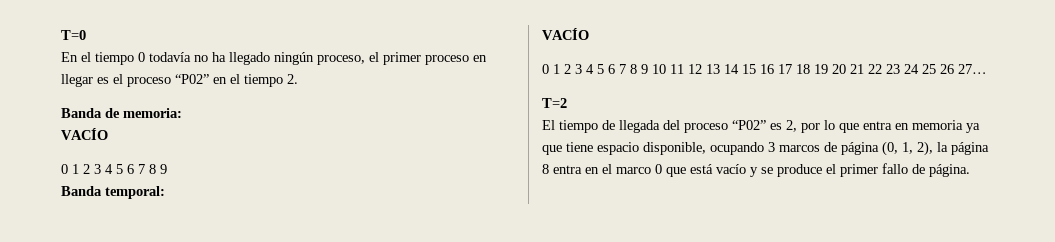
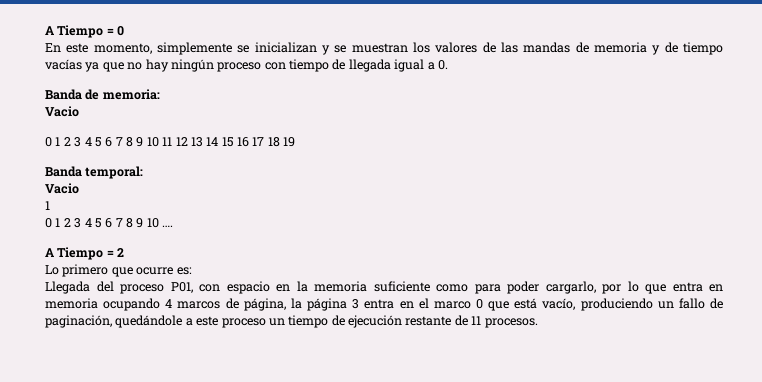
[61,30,86,40] [61,52,487,65] [61,74,298,87] [61,108,182,118] [61,128,108,140] [61,164,167,174] [61,186,165,199] [542,28,589,40] T=0 // En el tiempo 0 todavía no ha llegado ningún proceso, el primer proceso en llegar es el proceso “P02” en el tiempo 2. // Banda de memoria: // VACÍO // 0 1 2 3 4 5 6 7 8 9 // Banda temporal: // VACÍO -> [45,25,125,38] [45,42,724,55] [45,59,448,72] [45,89,160,100] [45,106,79,117] A Tiempo = 0 // En este momento, simplemente se inicializan y se muestran los valores de las mandas de memoria y de tiempo vacías ya que no hay ningún proceso con tiempo de llegada igual a 0. // Banda de memoria: // Vacio
[832,64,987,74] [542,98,567,108] [542,120,797,133] 20 21 22 23 24 25 26 27… // T=2 // El tiempo de llegada del proceso “P02” es 2, -> [45,166,144,179] [45,183,79,194] [45,201,50,210] [45,218,174,228] [45,247,125,260] [45,264,192,277] [45,281,596,294] // Banda temporal: // Vacio // 1 // 0 1 2 3 4 5 6 7 8 9 10 …. // A Tiempo = 2 // Lo primero que ocurre es: // Llegada del proceso P01, con espacio en la memoria suficiente como para poder cargarlo,
[966,123,980,133] [542,141,933,156] ya que tiene espacio disponible, ocupando 3 marcos de página (0, 1, 2), -> [103,298,286,311] ocupando 4 marcos de página,
[542,164,549,174] 8 -> [352,299,360,309] 3
[716,163,970,177] vacío y se produce el primer fallo de página. -> [542,298,723,311] [45,315,538,328] vacío, produciendo un fallo de paginación, quedándole a este proceso un tiempo de ejecución restante de 11 procesos.

